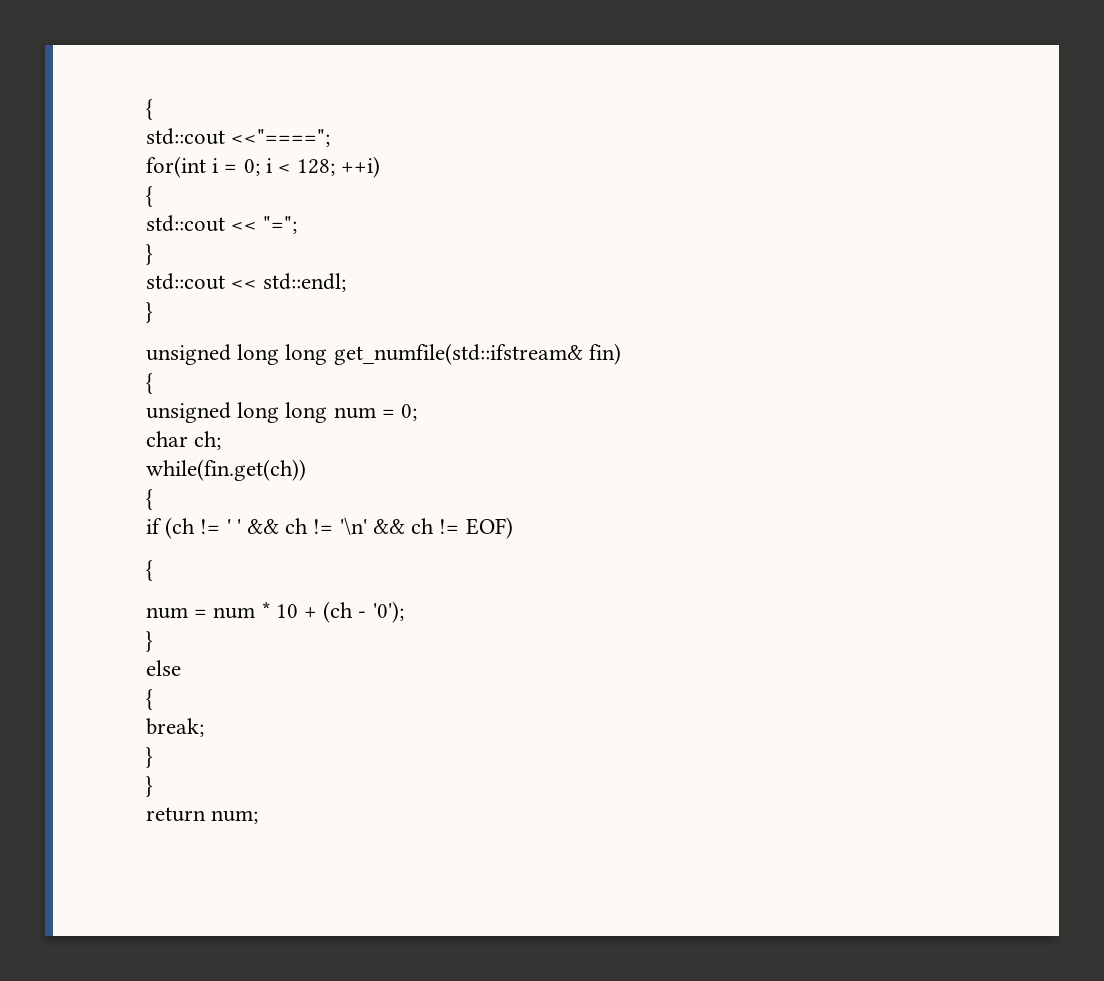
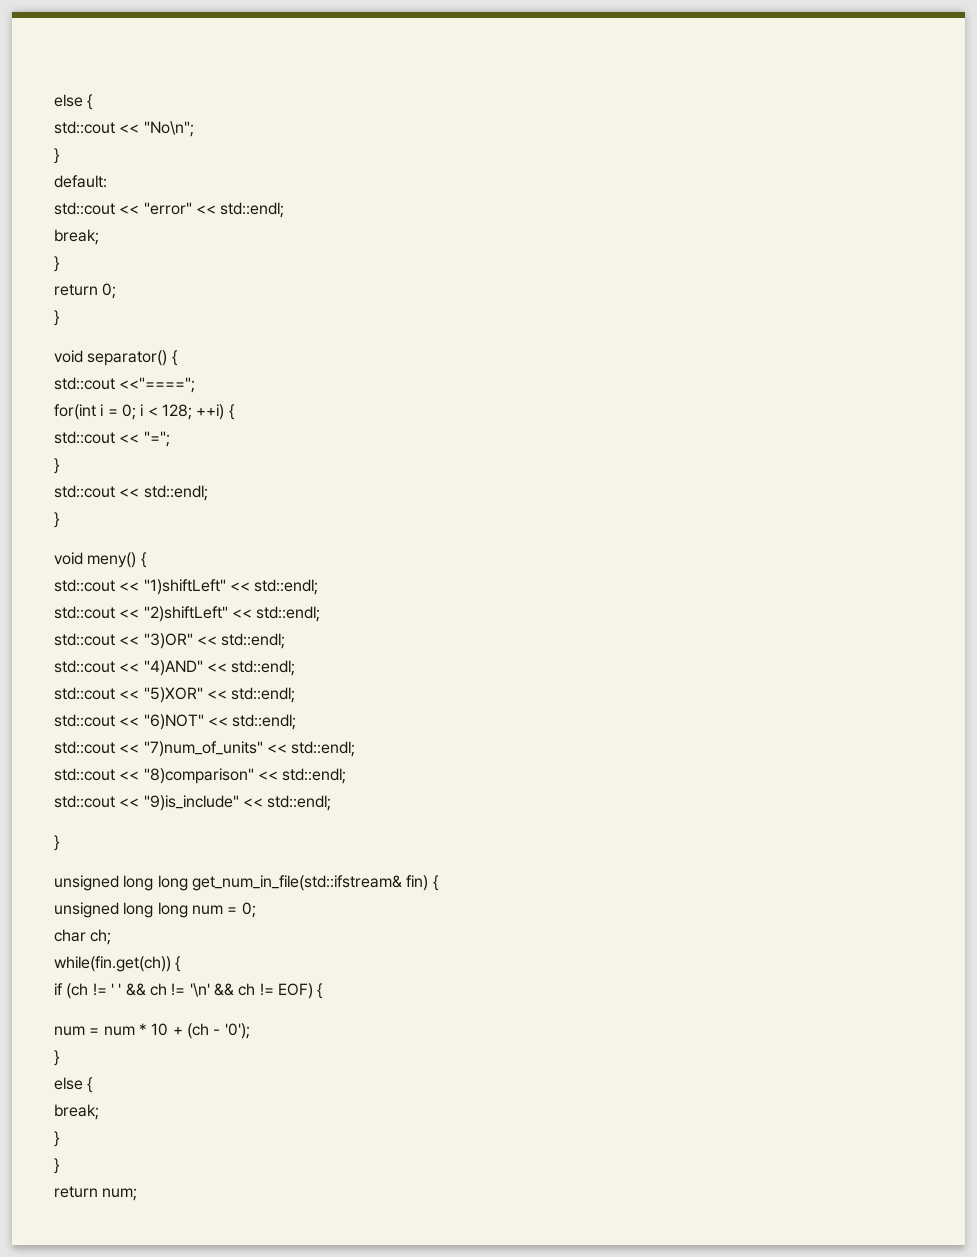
(146, 109) none -> [54,94,94,110] [54,121,194,137] [54,148,59,164] [54,175,107,188] [54,202,285,218] [54,229,99,245] [54,256,59,272] [54,283,117,299] [54,310,59,326] [54,350,168,366] else { // std::cout << "No\n"; // } // default: // std::cout << "error" << std::endl; // break; // } // return 0; // } // void separator()
(381, 167) // -> (225, 412) none
[146,343,583,365] // unsigned long long get_numfile(std::ifstream& -> [54,552,147,568] [54,579,319,595] [54,606,321,622] [54,633,286,649] [54,660,296,676] [54,687,296,703] [54,714,297,730] [54,741,356,757] [54,768,347,784] [54,795,332,811] [54,835,59,851] [54,875,402,891] // void meny() { // std::cout << "1)shiftLeft" << std::endl; // std::cout << "2)shiftLeft" << std::endl; // std::cout << "3)OR" << std::endl; // std::cout << "4)AND" << std::endl; // std::cout << "5)XOR" << std::endl; // std::cout << "6)NOT" << std::endl; // std::cout << "7)num_of_units" << std::endl; // std::cout << "8)comparison" << std::endl; // std::cout << "9)is_include" << std::endl; // } // unsigned long long get_num_in_file(std::ifstream&
(621, 354) // -> (429, 883) none
(306, 470) // -> (171, 964) none
(513, 528) // -> (313, 991) none
(181, 668) // -> (83, 1083) none

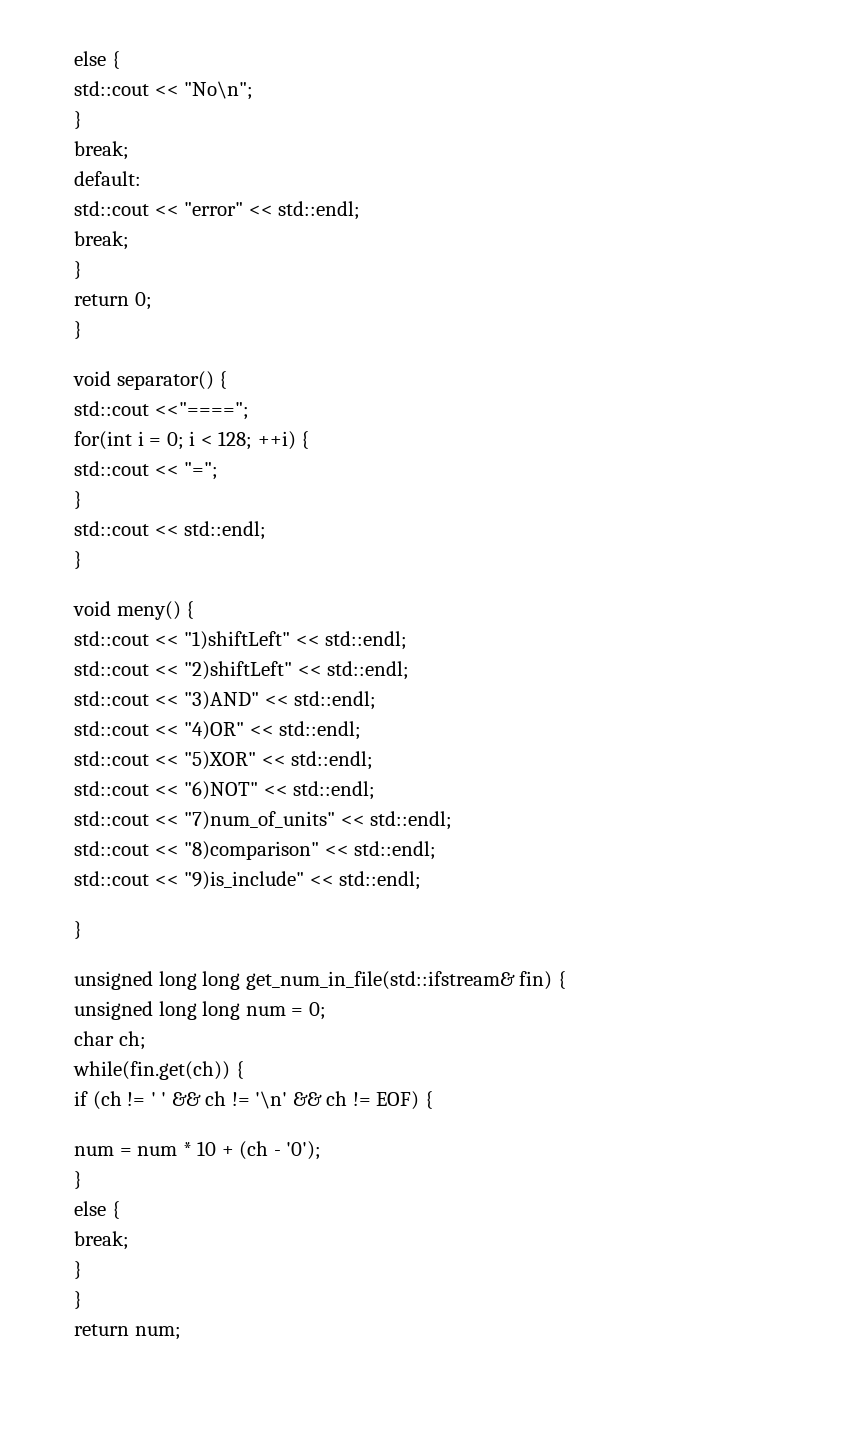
(59, 156) none -> [74,141,129,160] // break;
[143,633,286,649] [54,660,203,676] "3)OR" << std::endl; // std::cout << "4)AND" -> [184,691,377,710] [74,721,245,740] "3)AND" << std::endl; // std::cout << "4)OR"

